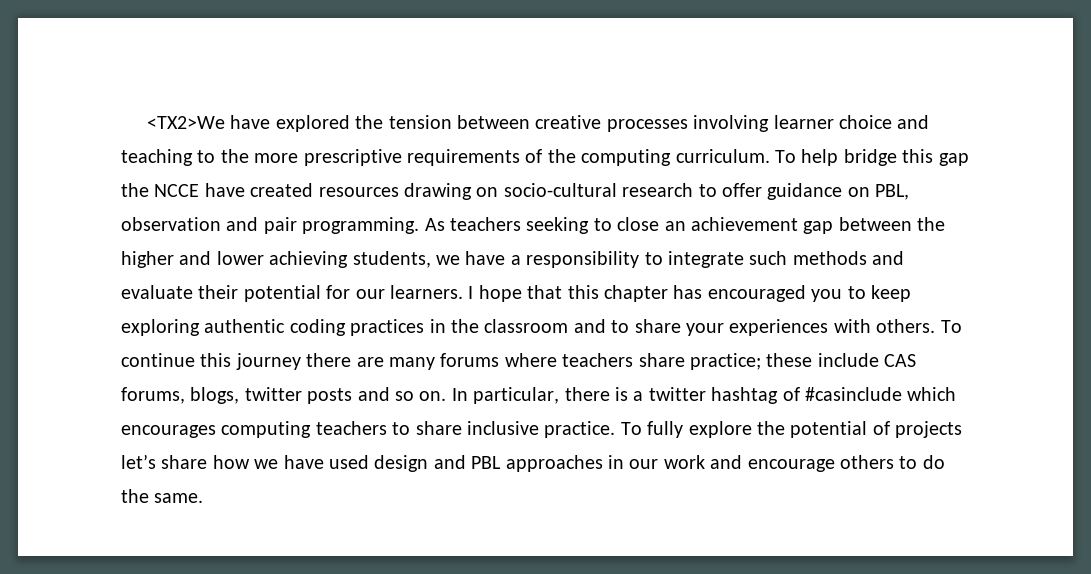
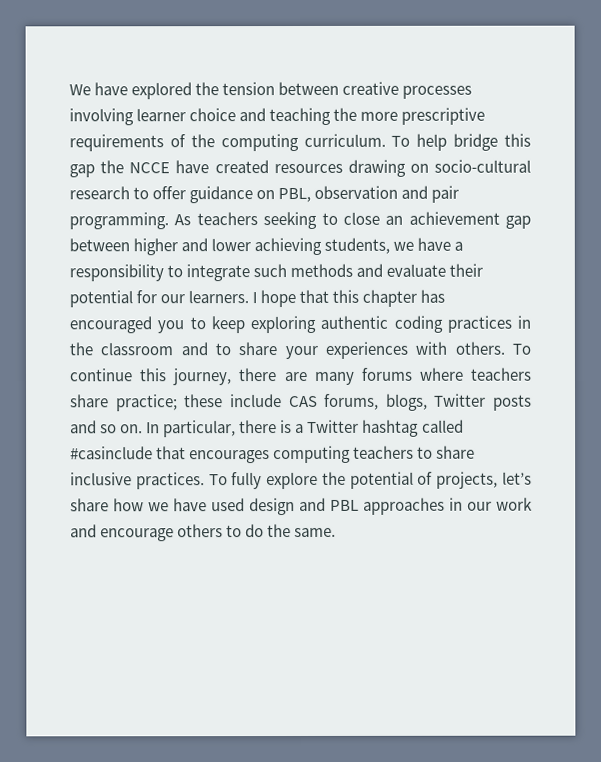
[147,116,226,129] <TX2>We -> [69,84,91,96] We
[197,150,216,163] to -> (332, 116) none
[917,217,946,231] the -> (130, 245) none
[235,353,301,370] journey -> [172,368,233,386] journey,
[244,387,302,401] twitter -> [434,393,487,407] Twitter
[648,387,957,404] twitter hashtag of #casinclude which -> [307,419,464,437] [70,446,187,460] Twitter hashtag called #casinclude that
[544,421,616,438] practice. -> [135,472,205,490] practices.
[895,421,963,438] projects -> [436,471,499,489] projects,

